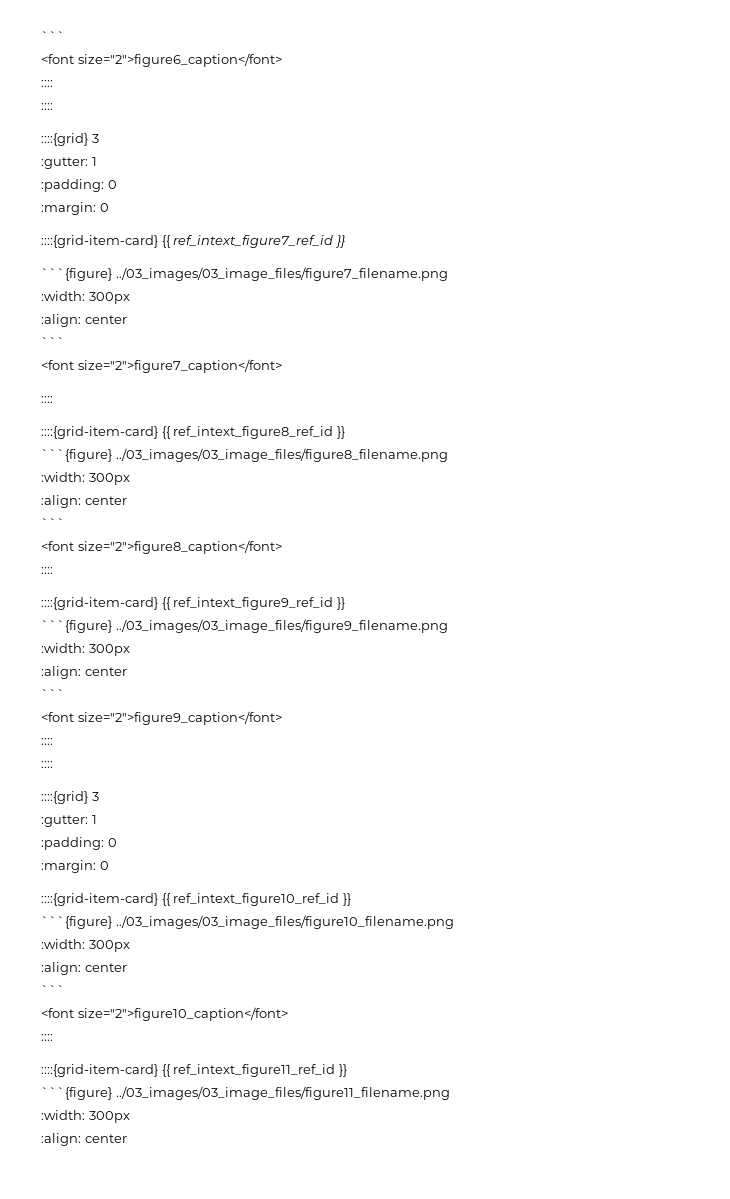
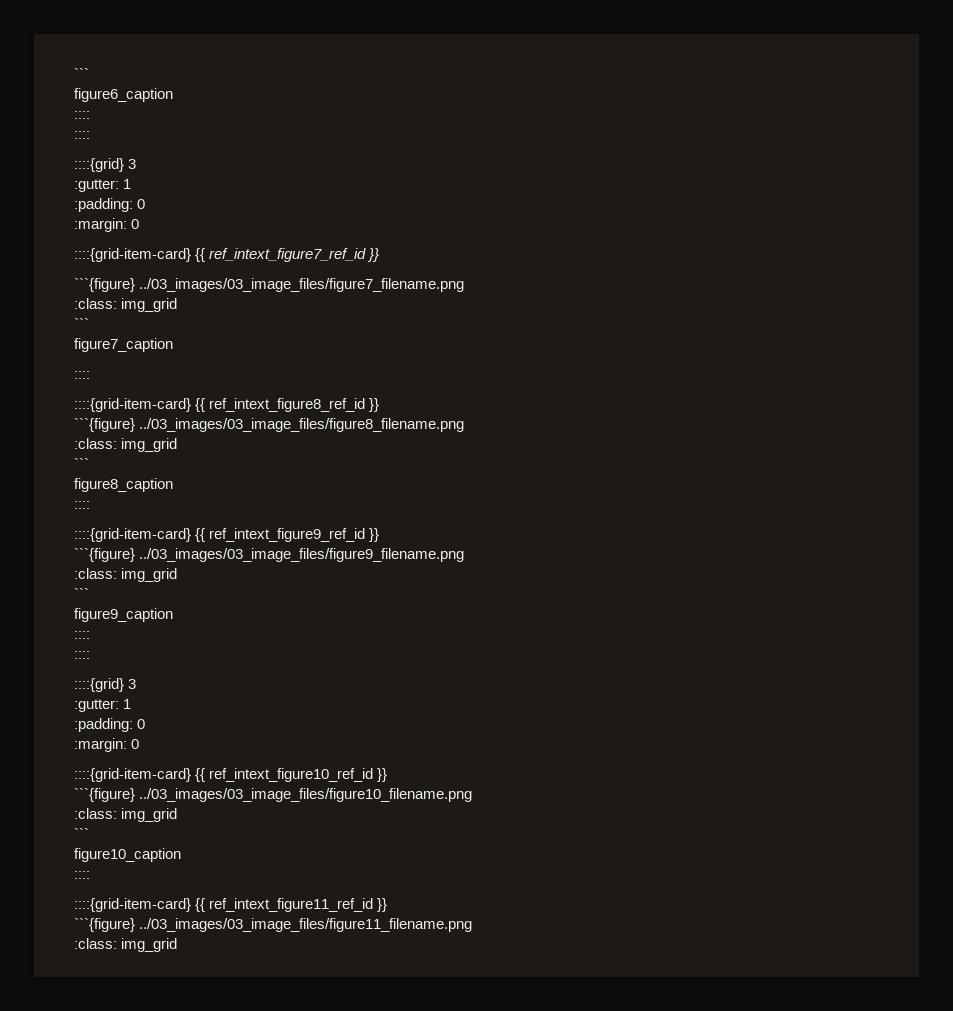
[41,31,65,41] [41,53,282,67] ``` // <font size="2">figure6_caption</font> -> [74,68,89,79] [74,88,173,102] ``` // figure6_caption
[41,291,130,304] [41,314,127,327] [41,337,65,347] [41,359,282,373] :width: 300px // :align: center // ``` // <font size="2">figure7_caption</font> -> [74,298,178,312] [74,318,89,329] [74,338,173,352] :class: img_grid // ``` // figure7_caption
[41,472,130,485] [41,495,127,508] [41,518,65,528] [41,540,282,554] :width: 300px // :align: center // ``` // <font size="2">figure8_caption</font> -> [74,438,178,452] [74,458,89,469] [74,478,173,492] :class: img_grid // ``` // figure8_caption
[41,643,130,656] [41,666,127,679] [41,689,65,699] [41,711,282,725] :width: 300px // :align: center // ``` // <font size="2">figure9_caption</font> -> [74,568,178,582] [74,588,89,599] [74,608,173,622] :class: img_grid // ``` // figure9_caption
[41,939,130,952] [41,962,127,975] [41,985,65,995] [41,1007,288,1021] :width: 300px // :align: center // ``` // <font size="2">figure10_caption</font> -> [74,808,178,822] [74,828,89,839] [74,848,181,862] :class: img_grid // ``` // figure10_caption
[41,1110,130,1123] [41,1133,127,1146] :width: 300px // :align: center -> [74,938,178,952] :class: img_grid

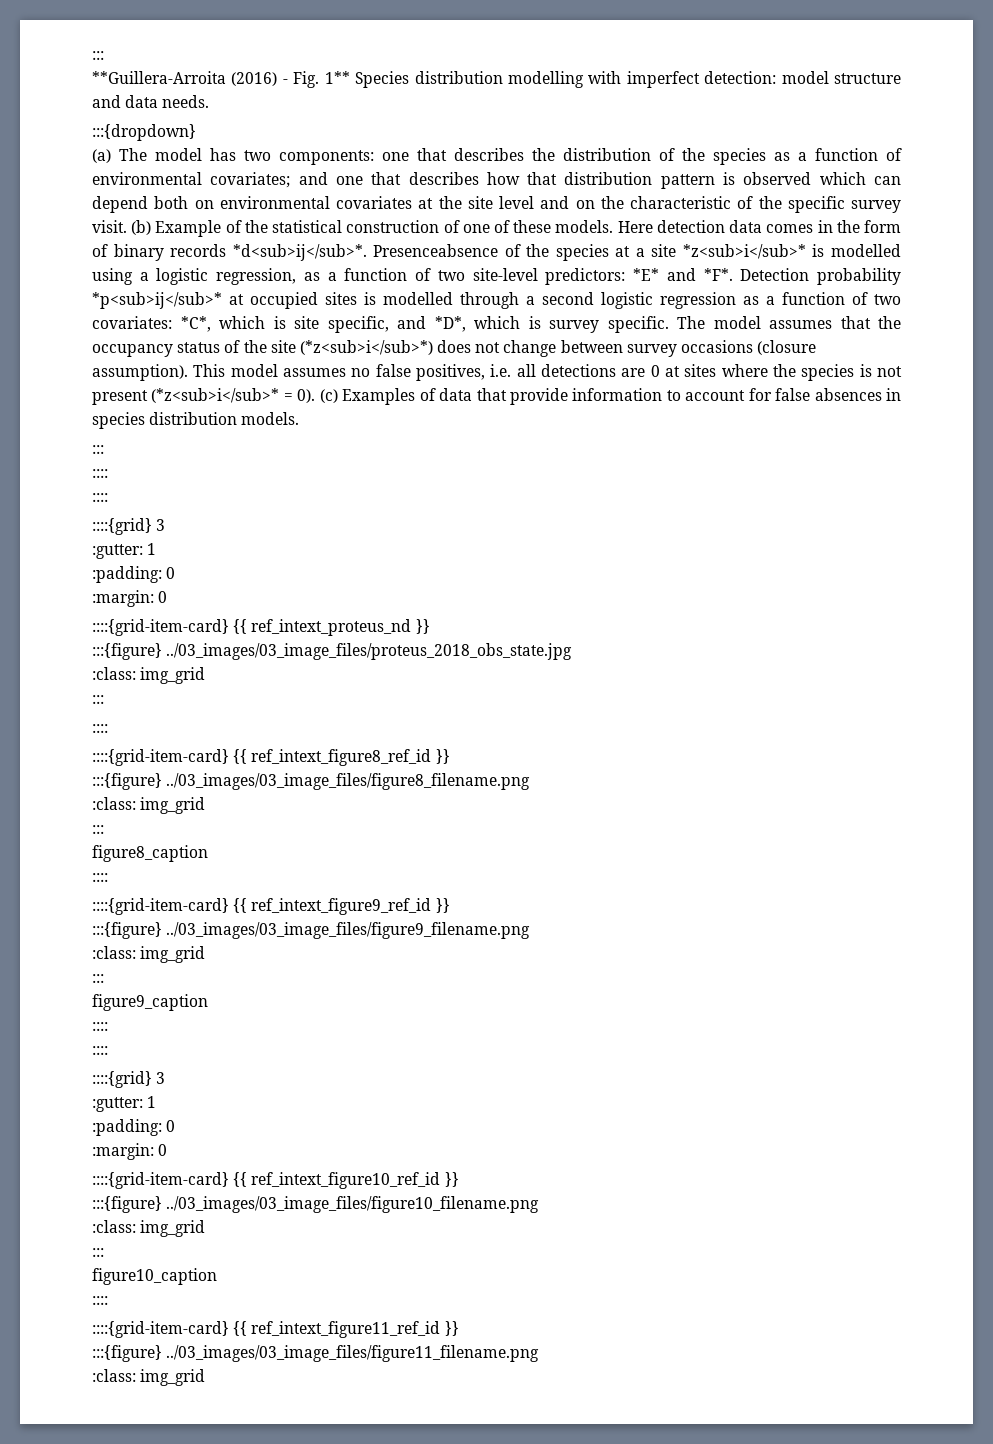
[74,68,89,79] [74,88,173,102] ``` // figure6_caption -> [92,51,104,60] [92,71,901,88] [92,95,210,108] [92,124,196,141] [92,148,902,165] [92,172,901,189] [92,196,901,213] [92,220,901,237] [92,244,902,261] [92,268,902,285] [92,292,901,309] [92,316,901,333] [92,340,817,357] [92,364,903,381] [92,388,901,405] [92,412,300,429] [92,445,104,454] ::: // **Guillera‐Arroita (2016) - Fig. 1** Species distribution modelling with imperfect detection: model structure and data needs. // :::{dropdown} // (a) The model has two components: one that describes the distribution of the species as a function of environmental covariates; and one that describes how that distribution pattern is observed which can depend both on environmental covariates at the site level and on the characteristic of the specific survey visit. (b) Example of the statistical construction of one of these models. Here detection data comes in the form of binary records *d<sub>ij</sub>*. Presenceabsence of the species at a site *z<sub>i</sub>* is modelled using a logistic regression, as a function of two site-level predictors: *E* and *F*. Detection probability *p<sub>ij</sub>* at occupied sites is modelled through a second logistic regression as a function of two covariates: *C*, which is site specific, and *D*, which is survey specific. The model assumes that the occupancy status of the site (*z<sub>i</sub>*) does not change between survey occasions (closure assumption). This model assumes no false positives, i.e. all detections are 0 at sites where the species is not present (*z<sub>i</sub>* = 0). (c) Examples of data that provide information to account for false absences in species distribution models. // :::
[209,248,380,262] [74,278,465,292] [74,298,178,312] [74,318,89,329] [74,338,173,352] ref_intext_figure7_ref_id }} // ```{figure} ../03_images/03_image_files/figure7_filename.png // :class: img_grid // ``` // figure7_caption -> [251,619,430,636] [92,643,573,660] [92,667,206,684] [92,695,104,704] ref_intext_proteus_nd }} // :::{figure} ../03_images/03_image_files/proteus_2018_obs_state.jpg // :class: img_grid // :::
[74,418,135,432] ```{figure} -> [92,773,162,790] :::{figure}
[74,458,89,469] ``` -> [92,825,104,834] :::
[74,548,135,562] ```{figure} -> [92,922,162,939] :::{figure}
[74,588,89,599] ``` -> [92,974,104,983] :::
[74,788,135,802] ```{figure} -> [92,1196,162,1213] :::{figure}
[74,828,89,839] ``` -> [92,1248,104,1257] :::
[74,918,135,932] ```{figure} -> [92,1345,162,1362] :::{figure}

